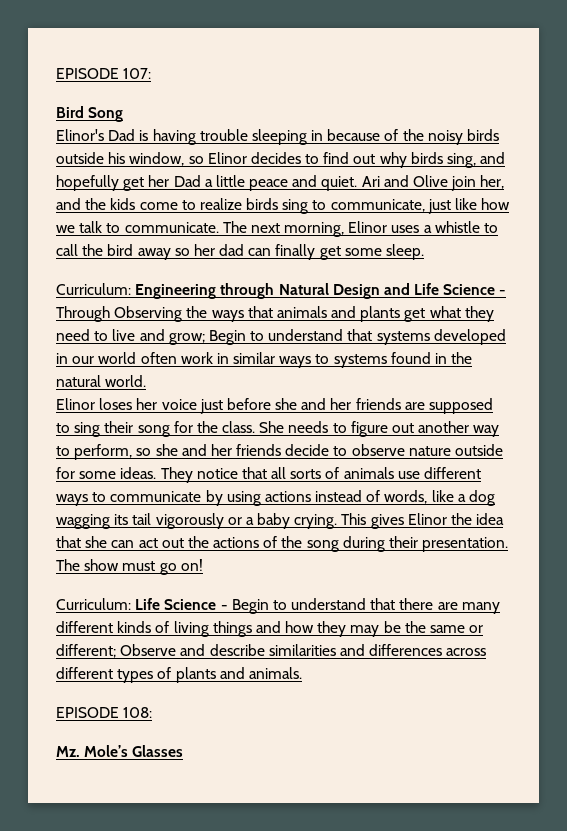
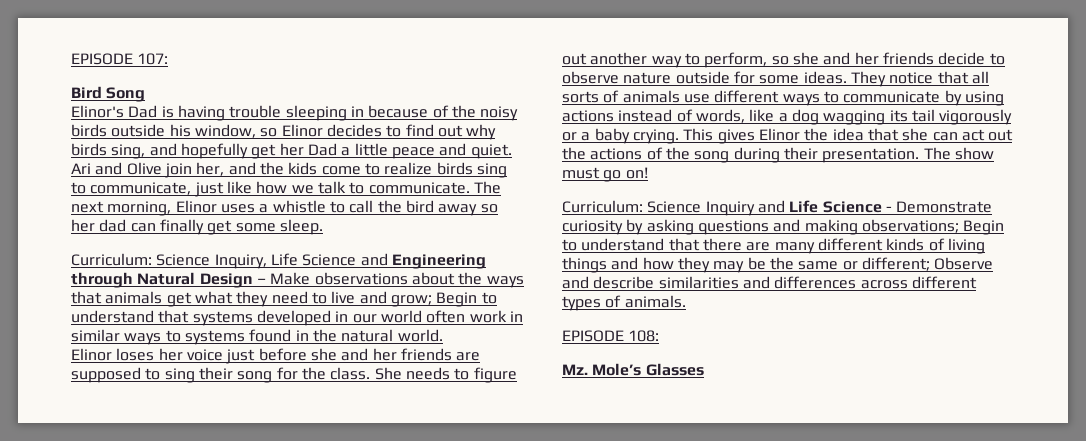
[135,283,507,299] [56,306,183,322] Engineering through Natural Design and Life Science - Through Observing -> [156,253,486,269] [71,272,455,288] Science Inquiry, Life Science and Engineering through Natural Design – Make observations about
[331,306,401,322] and plants -> (163, 297) none
[135,598,228,610] Life Science - -> [647,200,993,216] [562,219,959,235] Science Inquiry and Life Science - Demonstrate curiosity by asking questions and making observations;
[175,667,245,683] plants and -> (622, 301) none

